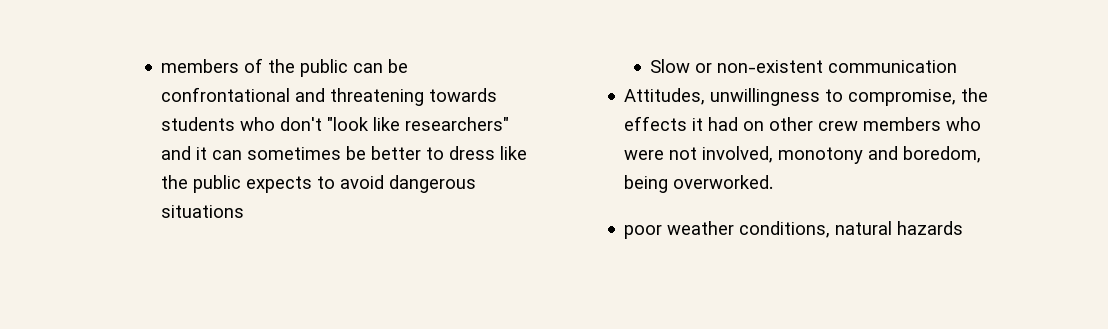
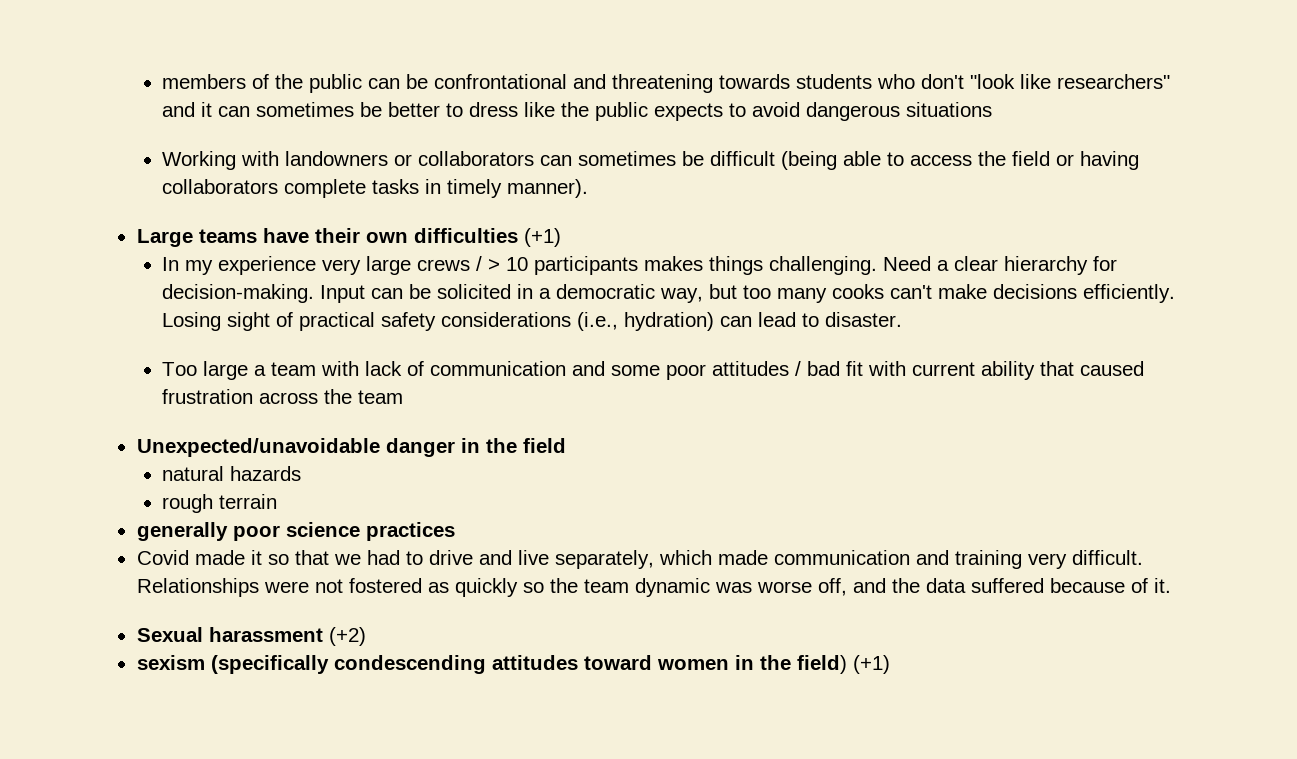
[650,59,958,73] [624,88,989,106] [624,116,982,131] [624,146,982,164] [624,175,774,193] [624,221,964,239] Slow or non-existent communication // Attitudes, unwillingness to compromise, the effects it had on other crew members who were not involved, monotony and boredom, being overworked. // poor weather conditions, natural hazards -> [162,151,1140,170] [162,179,589,198] [136,228,561,247] [162,256,1118,275] [162,284,1176,303] [162,312,903,331] [162,361,1145,380] [162,389,404,404] [136,438,566,457] [162,466,302,481] [162,494,278,513] [136,522,455,541] [136,550,1143,569] [136,578,1171,597] [136,627,366,646] [136,655,890,674] Working with landowners or collaborators can sometimes be difficult (being able to access the field or having collaborators complete tasks in timely manner). // Large teams have their own difficulties (+1) // In my experience very large crews / > 10 participants makes things challenging. Need a clear hierarchy for decision-making. Input can be solicited in a democratic way, but too many cooks can't make decisions efficiently. Losing sight of practical safety considerations (i.e., hydration) can lead to disaster. // Too large a team with lack of communication and some poor attitudes / bad fit with current ability that caused frustration across the team // Unexpected/unavoidable danger in the field // natural hazards // rough terrain // generally poor science practices // Covid made it so that we had to drive and live separately, which made communication and training very difficult. Relationships were not fostered as quickly so the team dynamic was worse off, and the data suffered because of it. // Sexual harassment (+2) // sexism (specifically condescending attitudes toward women in the field) (+1)

